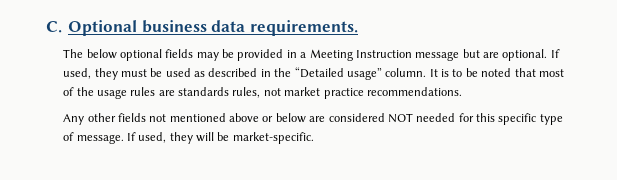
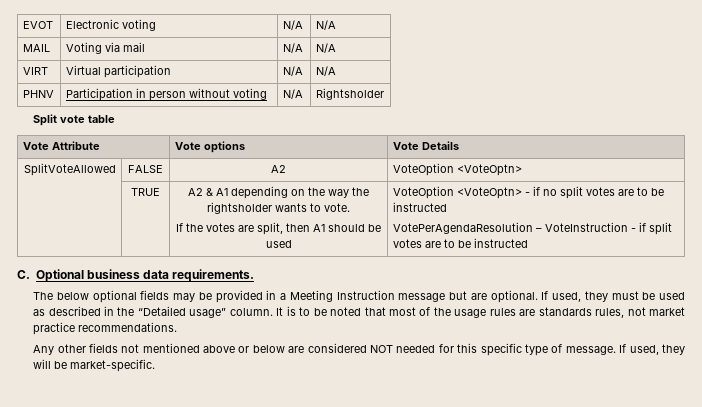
(46, 27) none -> [22,21,53,29] [65,19,156,31] [282,20,303,30] [315,20,336,30] [22,44,50,52] [65,42,145,54] [282,43,303,53] [315,43,336,53] [22,67,48,75] [65,65,171,78] [282,66,303,76] [315,66,336,76] [22,90,54,98] [65,88,267,101] [282,89,303,99] [315,88,384,100] [33,114,116,126] [22,141,100,150] [174,141,245,153] [392,141,459,150] [23,163,116,176] [128,165,163,173] [271,165,286,173] [392,163,522,176] [131,188,160,196] [188,186,369,199] [207,202,350,214] [176,222,381,235] [265,240,292,248] [392,186,664,199] [392,202,447,212] [392,222,672,235] [392,238,528,248] EVOT | Electronic voting | N/A | N/A // MAIL | Voting via mail | N/A | N/A // VIRT | Virtual participation | N/A | N/A // PHNV | Participation in person without voting | N/A | Rightsholder // Split vote table // Vote Attribute | Vote options | Vote Details // SplitVoteAllowed | FALSE | A2 | VoteOption <VoteOptn> // | TRUE | A2 & A1 depending on the way the rightsholder wants to vote. // If the votes are split, then A1 should be used | VoteOption <VoteOptn> - if no split votes are to be instructed // VotePerAgendaResolution – VoteInstruction - if split votes are to be instructed //

